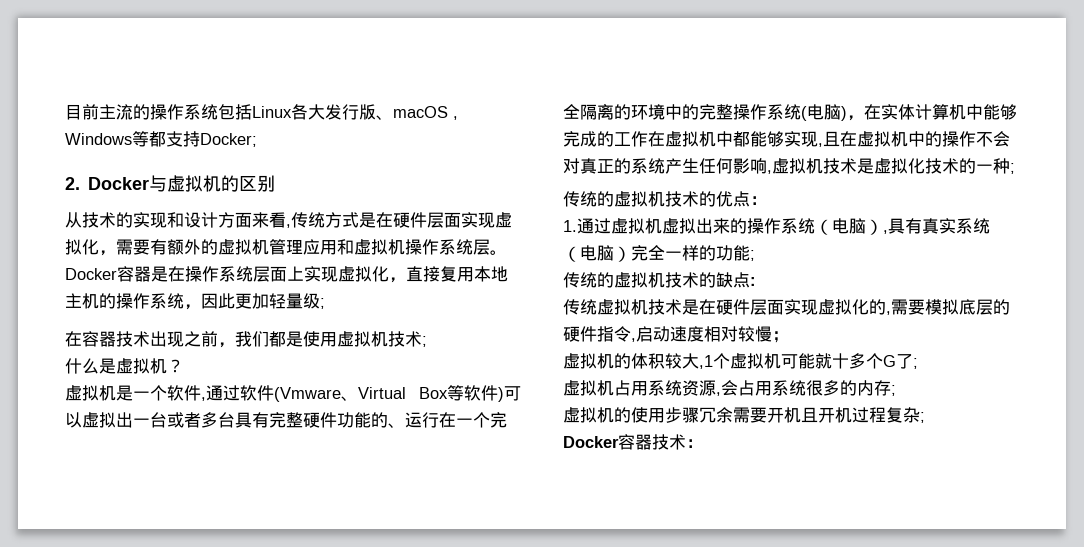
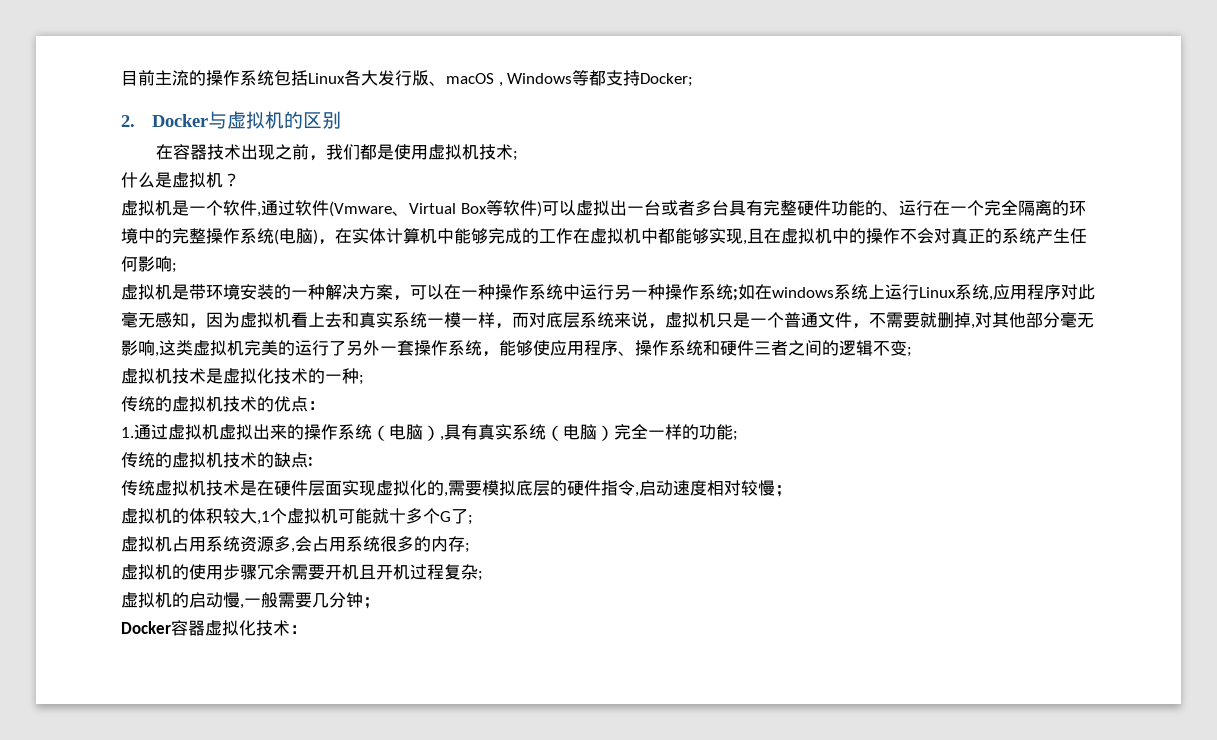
[65,212,512,228] [65,239,507,256] [65,266,508,283] [65,293,325,310] // 从技术的实现和设计方面来看,传统方式是在硬件层面实现虚拟化，需要有额外的虚拟机管理应用和虚拟机操作系统层。Docker容器是在操作系统层面上实现虚拟化，直接复用本地主机的操作系统，因此更加轻量级; -> (342, 120) none
[767,170,772,174] , -> [172,263,177,273] [121,284,1095,301] [121,311,1094,329] [121,340,912,357] ; // 虚拟机是带环境安装的一种解决方案，可以在一种操作系统中运行另一种操作系统;如在windows系统上运行Linux系统,应用程序对此毫无感知，因为虚拟机看上去和真实系统一模一样，而对底层系统来说，虚拟机只是一个普通文件，不需要就删掉,对其他部分毫无影响,这类虚拟机完美的运行了另外一套操作系统，能够使应用程序、操作系统和硬件三者之间的逻辑不变; //
(716, 388) none -> [274,536,291,552] 多
[563,434,652,450] // Docker容器 -> [121,592,380,609] [121,620,256,636] // 虚拟机的启动慢,一般需要几分钟； // Docker容器虚拟化

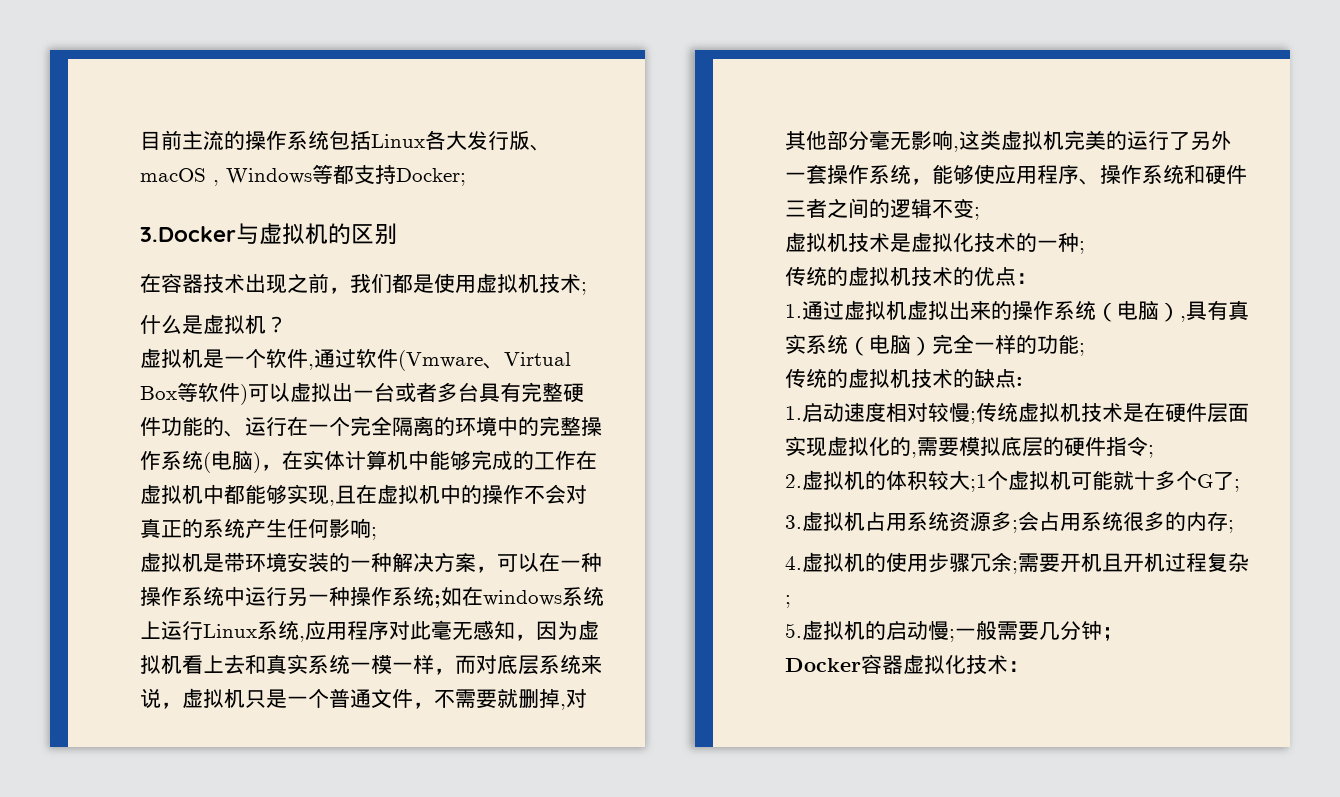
[121,114,209,127] 2. Docker -> [140,226,236,242] 3.Docker
(313, 461) none -> [785,402,976,424] 1.启动速度相对较慢;
[635,480,792,497] ,启动速度相对较慢； // -> [1148,445,1154,458] [785,474,802,488] ; // 2.
[257,511,270,525] ,1 -> [970,474,987,492] ;1
(473, 520) none -> [785,515,802,529] 3.
[291,548,295,553] , -> [1012,520,1018,533] ;
(470, 548) none -> [785,556,802,570] 4.
(291, 572) none -> [1012,561,1018,574] ;
(483, 576) none -> [785,623,802,638] 5.
[240,604,244,609] , -> [949,629,955,642] ;

